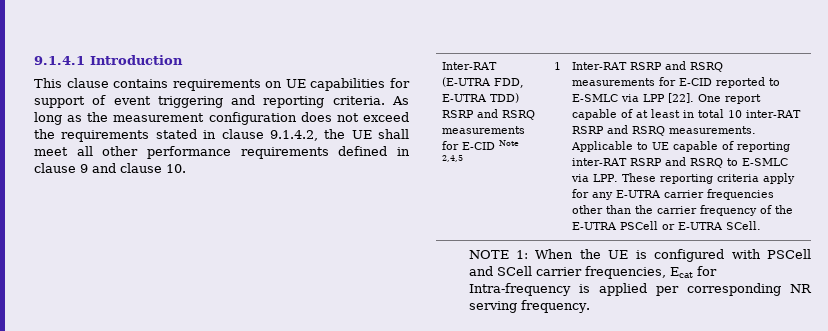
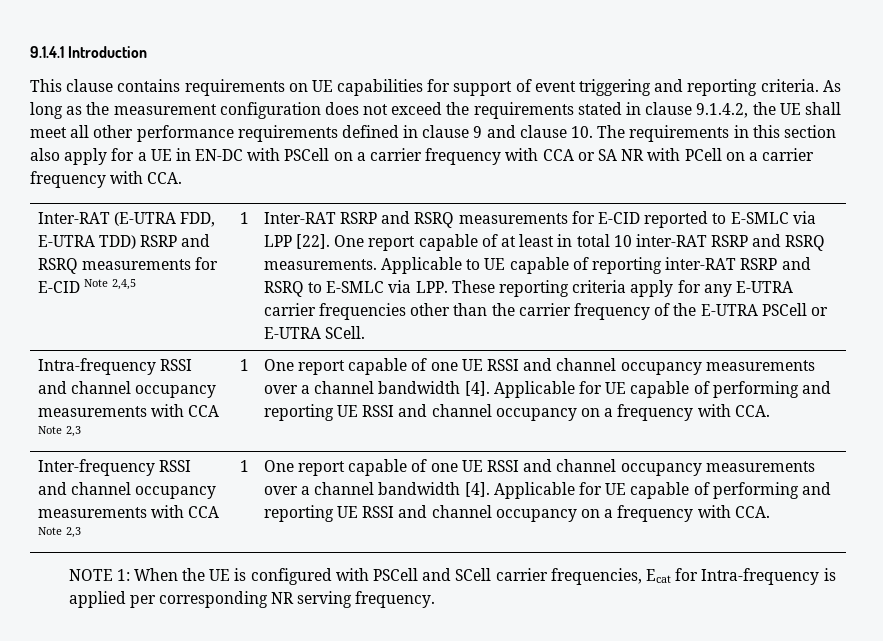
(186, 168) none -> [597,125,836,142] [30,148,815,165] [30,171,183,188] The requirements in this section also apply for a UE in EN-DC with PSCell on a carrier frequency with CCA or SA NR with PCell on a carrier frequency with CCA.
(761, 225) none -> [37,358,193,375] [37,381,217,398] [37,404,220,417] [37,426,82,437] [239,359,249,371] [263,358,815,375] [263,381,831,398] [263,404,770,421] [37,459,192,476] [37,482,217,499] [37,505,220,518] [37,527,82,538] [239,460,249,472] [263,459,815,476] [263,482,831,499] [263,505,770,522] // Intra-frequency RSSI and channel occupancy measurements with CCA Note 2,3 | 1 | One report capable of one UE RSSI and channel occupancy measurements over a channel bandwidth [4]. Applicable for UE capable of performing and reporting UE RSSI and channel occupancy on a frequency with CCA. // Inter-frequency RSSI and channel occupancy measurements with CCA Note 2,3 | 1 | One report capable of one UE RSSI and channel occupancy measurements over a channel bandwidth [4]. Applicable for UE capable of performing and reporting UE RSSI and channel occupancy on a frequency with CCA.

